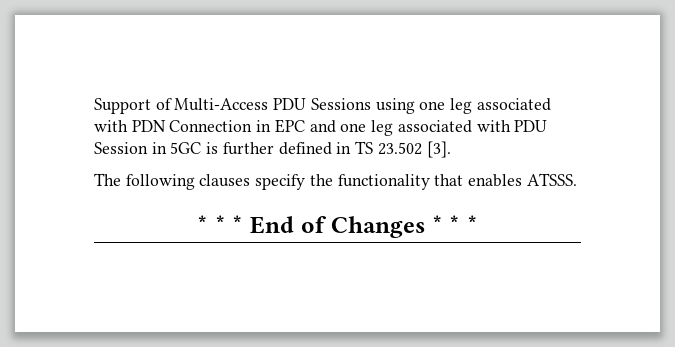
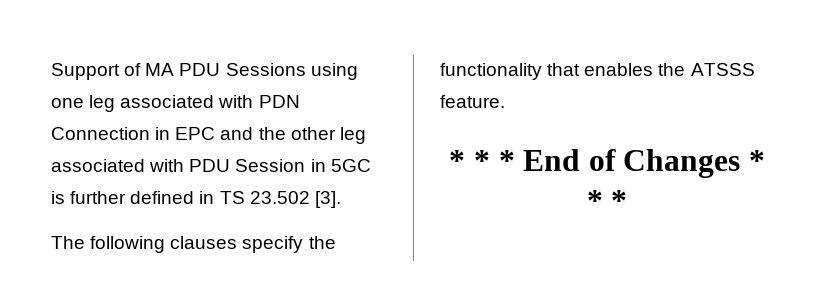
[174,98,269,111] Multi-Access -> [145,63,175,76] MA
[340,123,367,132] one -> [258,127,336,140] the other
[526,173,577,186] ATSSS. -> [658,63,755,76] [440,95,505,108] the ATSSS feature.

